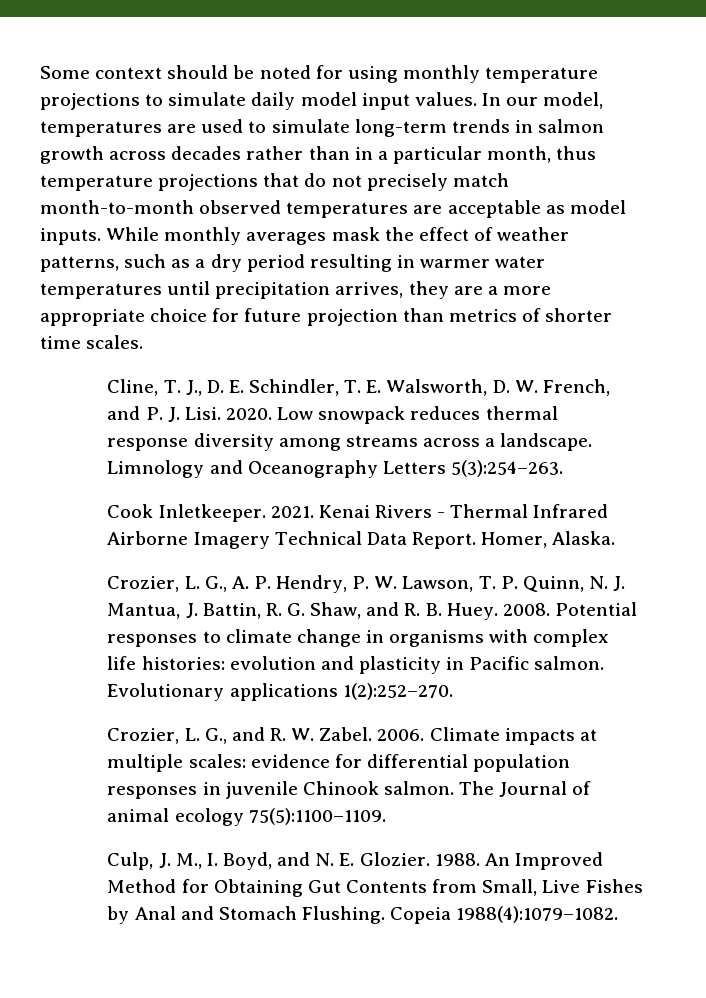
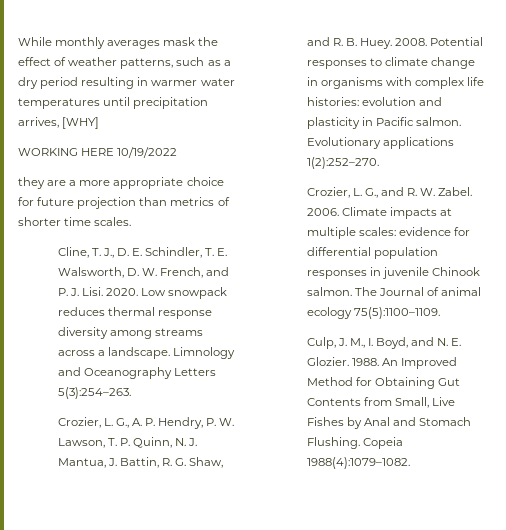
[40,65,599,83] [40,92,604,110] [40,119,605,137] [40,146,597,164] [40,173,509,191] [40,200,626,218] [40,228,101,245] Some context should be noted for using monthly temperature projections to simulate daily model input values. In our model, temperatures are used to simulate long-term trends in salmon growth across decades rather than in a particular month, thus temperature projections that do not precisely match month-to-month observed temperatures are acceptable as model inputs. -> (18, 41) none
(404, 290) none -> [62,117,100,129] [18,147,178,158] [WHY] // WORKING HERE 10/19/2022 //
[107,504,609,522] [107,531,616,549] // Cook Inletkeeper. 2021. Kenai Rivers - Thermal Infrared Airborne Imagery Technical Data Report. Homer, Alaska. -> (131, 393) none

